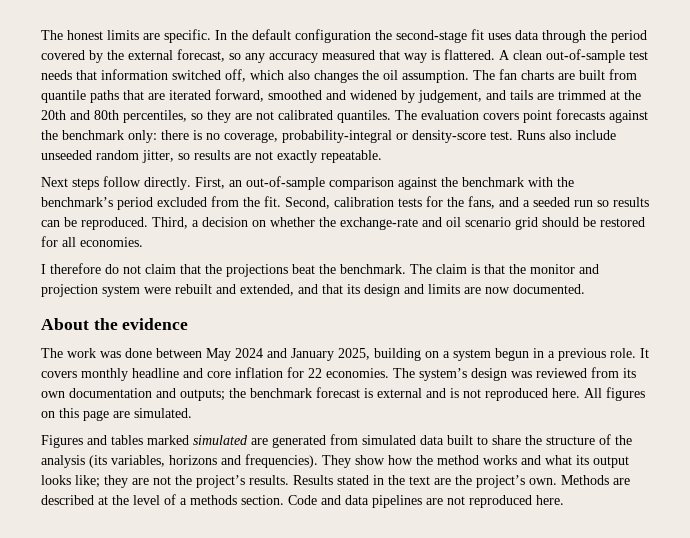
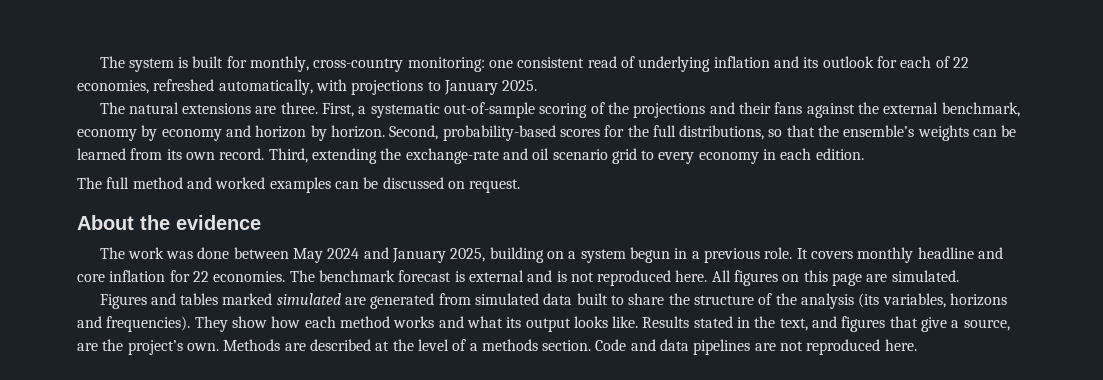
[41,29,647,43] [41,49,648,63] [41,69,637,83] [41,89,641,103] [41,109,648,123] [41,130,616,143] [41,150,382,163] [41,176,574,190] [41,196,649,210] [41,217,315,230] The honest limits are specific. In the default configuration the second-stage fit uses data through the period covered by the external forecast, so any accuracy measured that way is flattered. A clean out-of-sample test needs that information switched off, which also changes the oil assumption. The fan charts are built from quantile paths that are iterated forward, smoothed and widened by judgement, and tails are trimmed at the 20th and 80th percentiles, so they are not calibrated quantiles. The evaluation covers point forecasts against the benchmark only: there is no coverage, probability-integral or density-score test. Runs also include unseeded random jitter, so results are not exactly repeatable. // Next steps follow directly. First, an out-of-sample comparison against the benchmark with the benchmark’s period excluded from the fit. Second, calibration tests for the fans, and a seeded run so results can be reproduced. Third, a decision on whether -> [99,56,969,72] [77,79,538,95] [99,102,1020,118] [77,125,1017,141] [77,148,377,164] The system is built for monthly, cross-country monitoring: one consistent read of underlying inflation and its outlook for each of 22 economies, refreshed automatically, with projections to January 2025. // The natural extensions are three. First, a systematic out-of-sample scoring of the projections and their fans against the external benchmark, economy by economy and horizon by horizon. Second, probability-based scores for the full distributions, so that the ensemble’s weights can be learned from its own record. Third, extending
[542,217,645,227] [41,236,143,247] [41,263,599,277] [41,284,585,297] should be restored for all economies. // I therefore do not claim that the projections beat the benchmark. The claim is that the monitor and projection system were rebuilt and extended, and that its design and limits are now documented. -> [641,148,864,164] [77,177,521,193] to every economy in each edition. // The full method and worked examples can be discussed on request.
[419,367,636,381] [41,388,246,401] system’s design was reviewed from its own documentation and outputs; the -> (315, 276) none
[416,455,433,465] the -> [304,316,336,328] each
[75,475,430,488] like; they are not the project’s results. Results stated in the text -> [612,316,1010,332] like. Results stated in the text, and figures that give a source,

